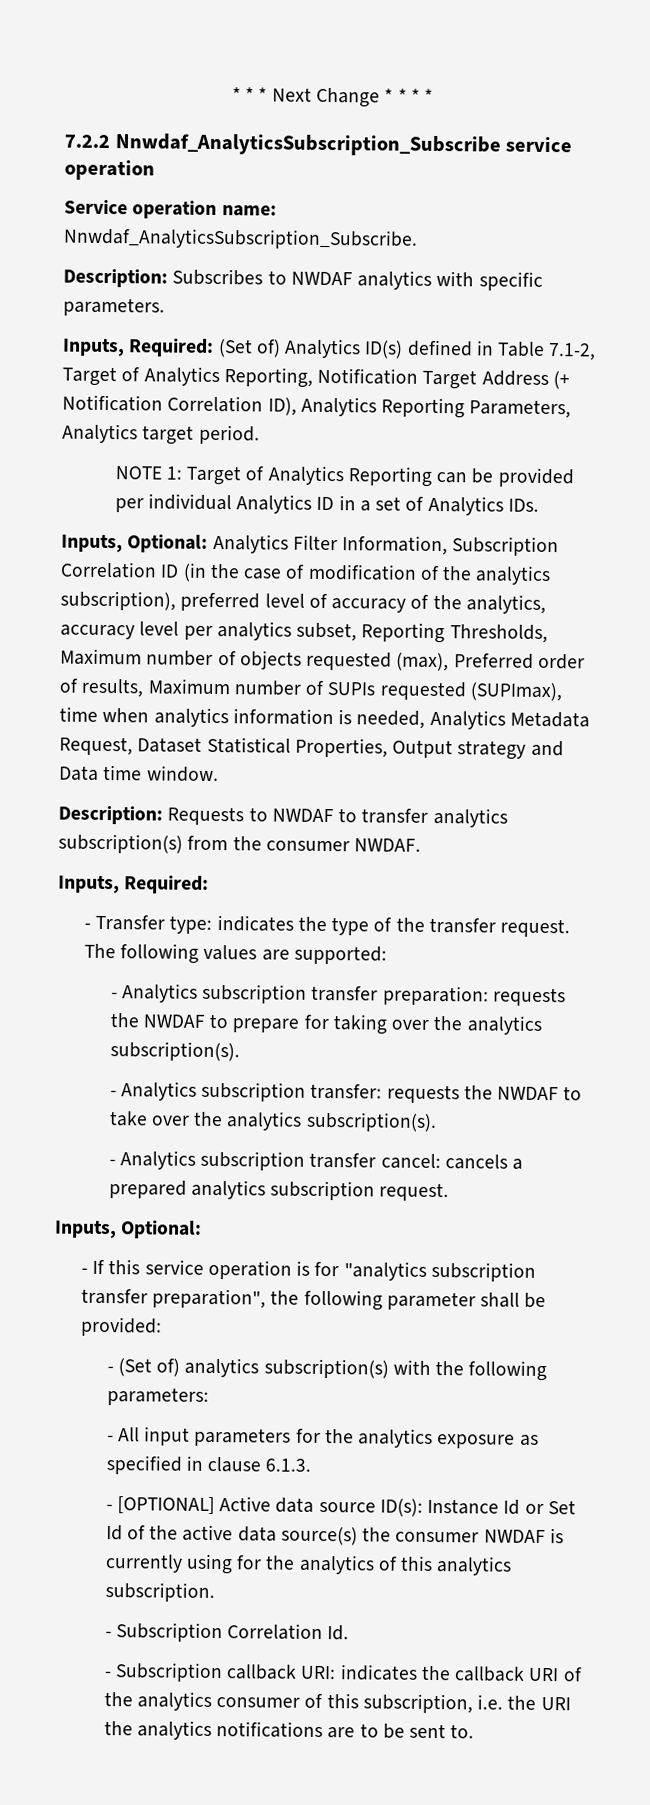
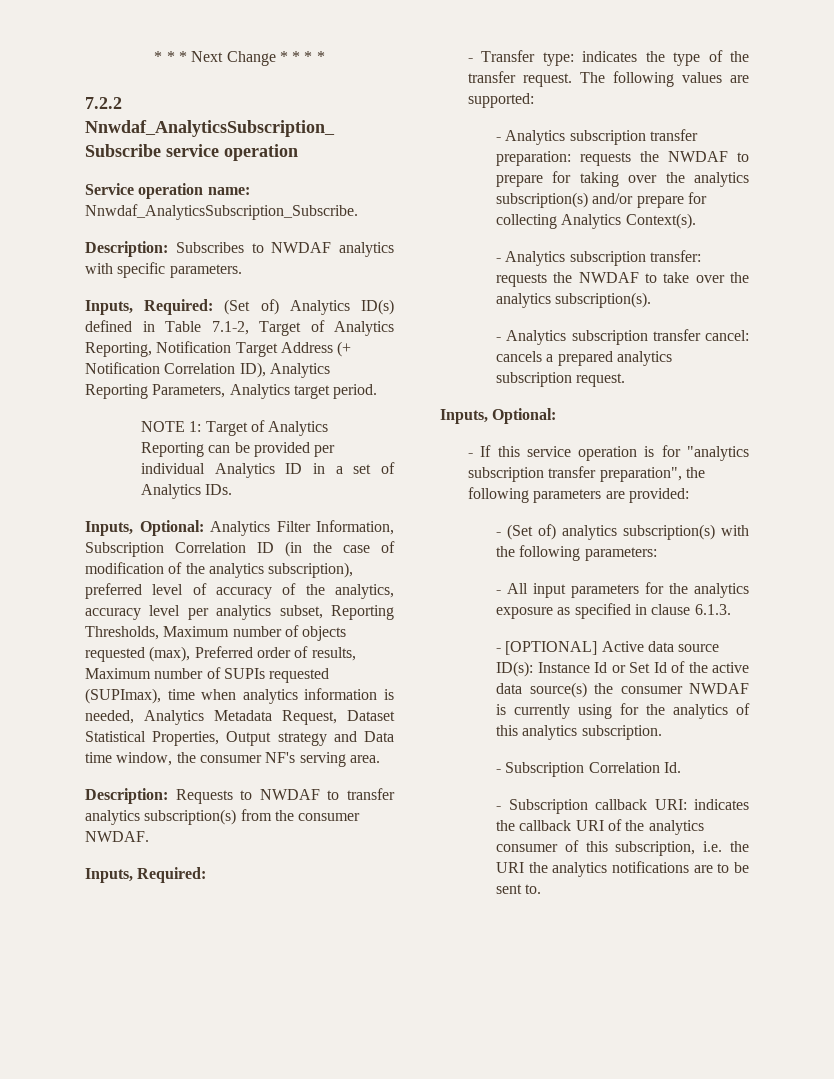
[146,765,219,783] window. -> [116,752,380,767] window, the consumer NF's serving area.
[109,1041,240,1062] subscription(s). -> [496,192,708,208] [496,213,696,229] subscription(s) and/or prepare for collecting Analytics Context(s).
[386,1291,547,1311] parameter shall be -> [533,489,625,503] parameters are

